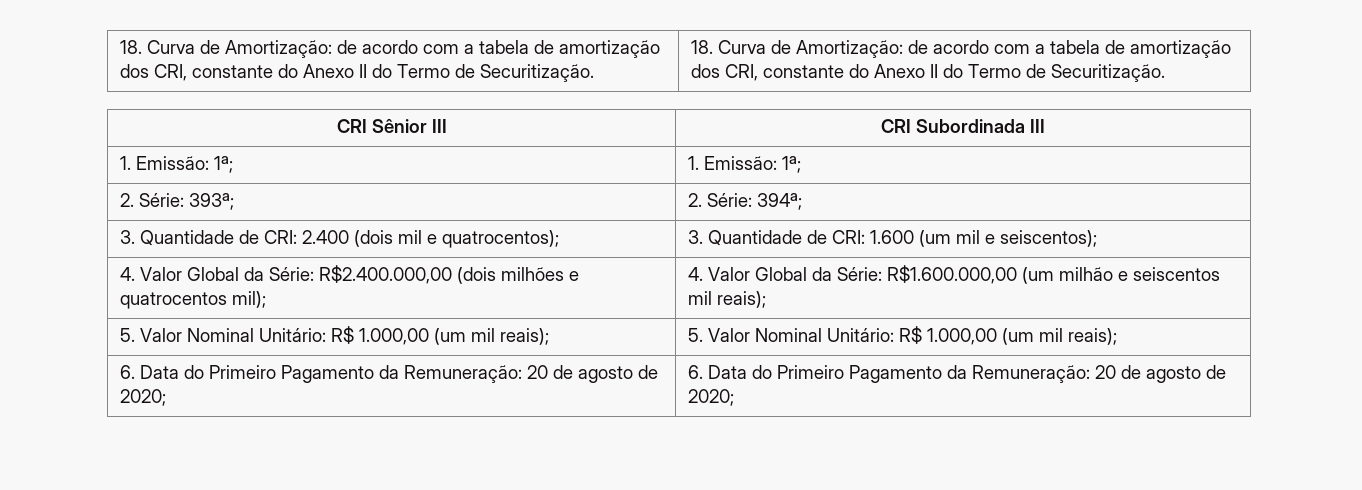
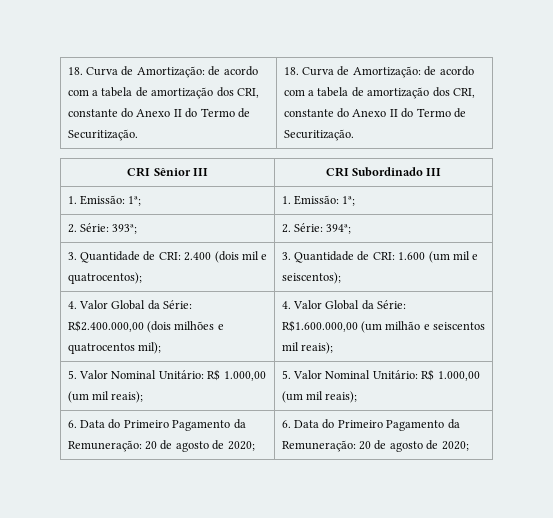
[916,119,1025,133] Subordinada -> [352,167,423,177] Subordinado

